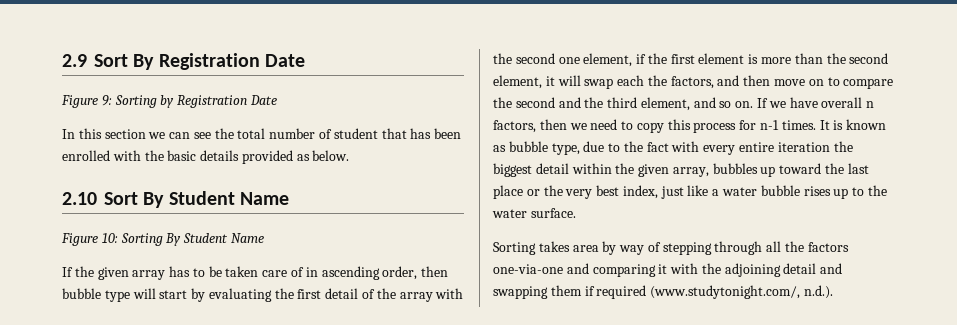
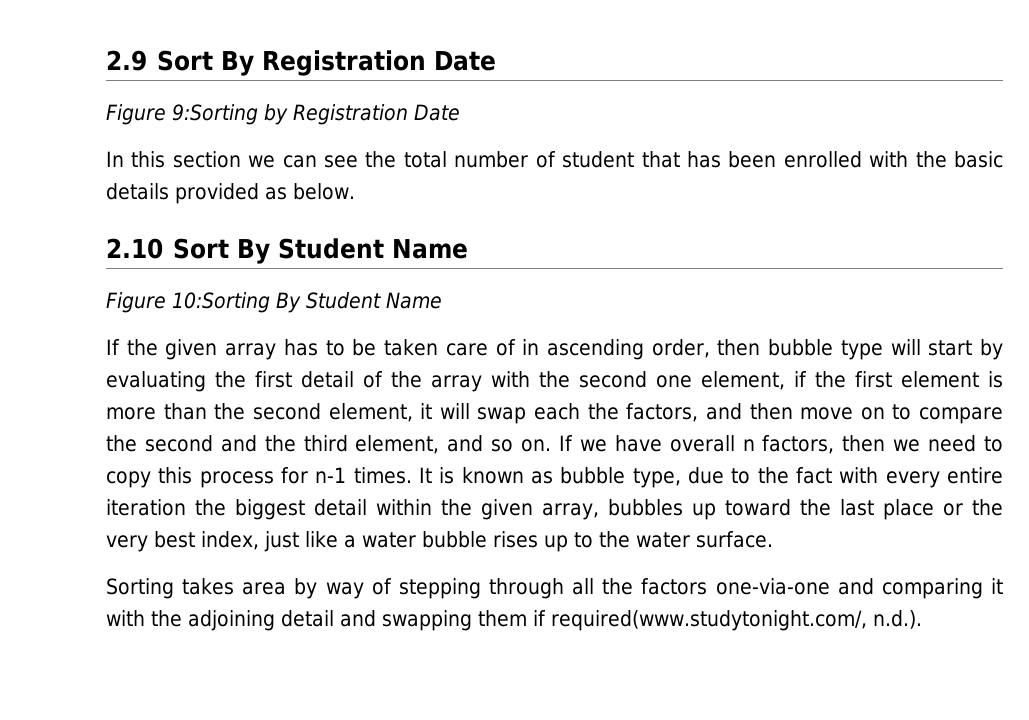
[101,95,157,108] 9: Sorting -> [172,104,258,125] 9:Sorting
[101,233,163,246] 10: Sorting -> [172,292,270,313] 10:Sorting
[596,285,801,299] required (www.studytonight.com/, -> [551,610,867,631] required(www.studytonight.com/,

